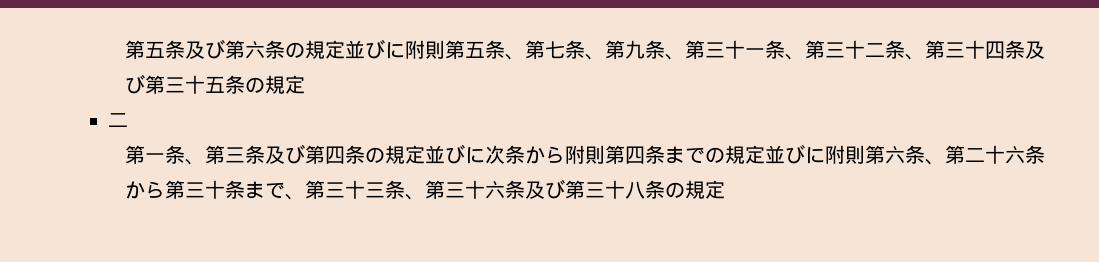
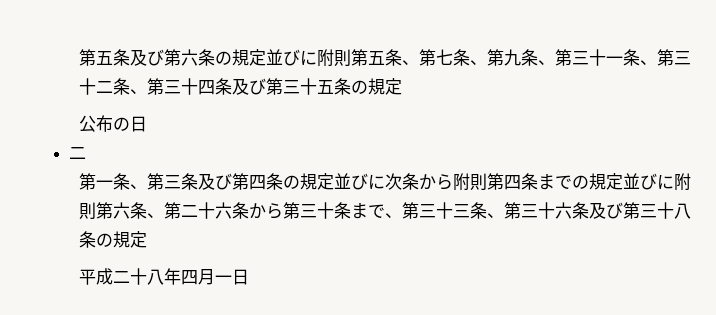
(306, 84) none -> [78,115,147,132] // 公布の日
(726, 189) none -> [78,268,249,285] // 平成二十八年四月一日

